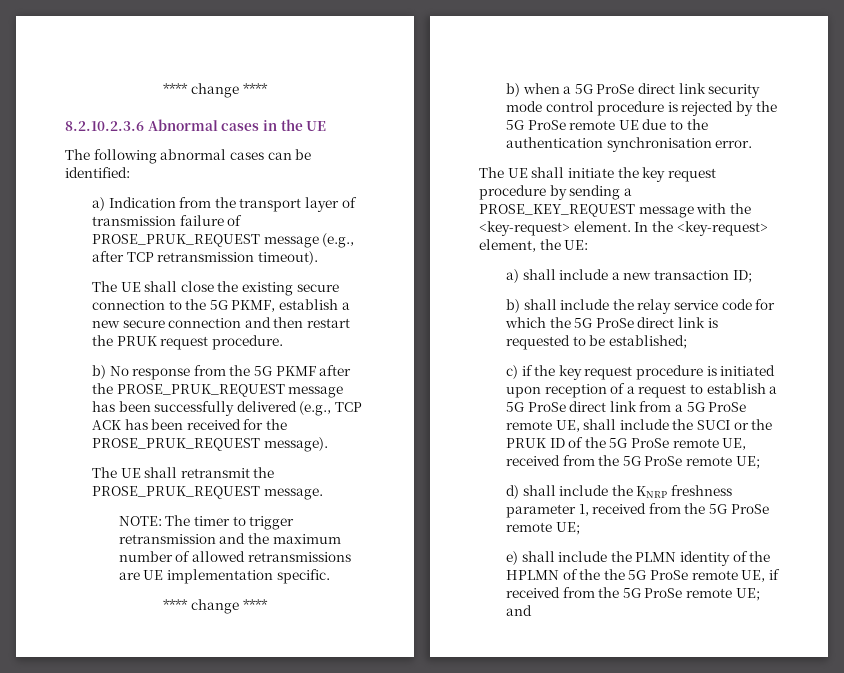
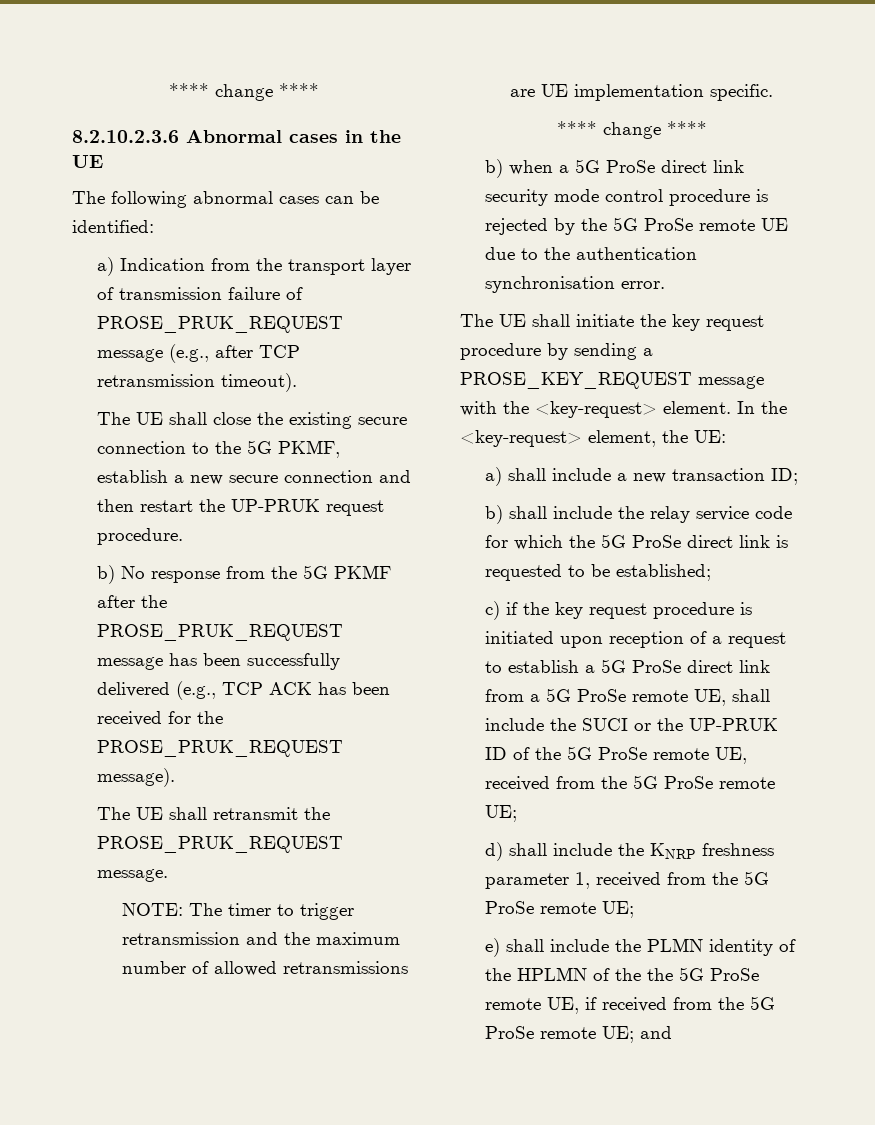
[116,336,157,346] PRUK -> [231,499,321,512] UP-PRUK
[505,438,546,448] PRUK -> [689,718,779,731] UP-PRUK

